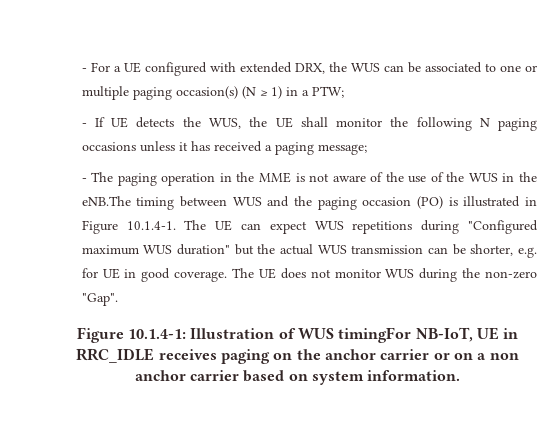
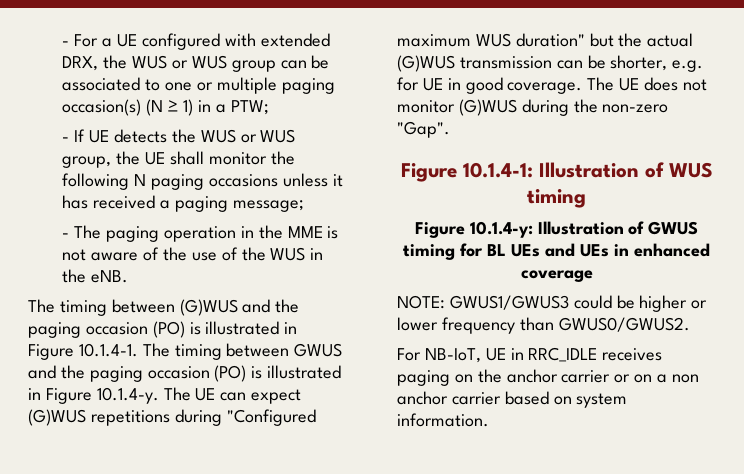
(380, 67) none -> [171,55,276,72] or WUS group
[208,118,241,129] WUS, -> [200,129,296,143] [62,156,112,168] WUS or WUS group,
[81,196,262,210] eNB.The timing between WUS -> [91,270,129,283] [28,299,238,316] eNB. // The timing between (G)WUS
(207, 225) none -> [174,343,343,360] [28,365,342,382] [28,387,191,404] timing between GWUS and the paging occasion (PO) is illustrated in Figure 10.1.4-y. The
[314,221,344,230] WUS -> [28,409,86,426] (G)WUS
[317,245,347,254] WUS -> [397,55,455,72] (G)WUS
[385,269,415,278] WUS -> [458,99,517,116] (G)WUS
[338,327,412,343] timingFor -> [527,189,586,208] [414,221,699,238] [403,243,710,260] [520,270,593,282] [397,295,708,312] [397,317,690,334] [397,348,421,361] timing // Figure 10.1.4-y: Illustration of GWUS timing for BL UEs and UEs in enhanced coverage // NOTE: GWUS1/GWUS3 could be higher or lower frequency than GWUS0/GWUS2. // For

